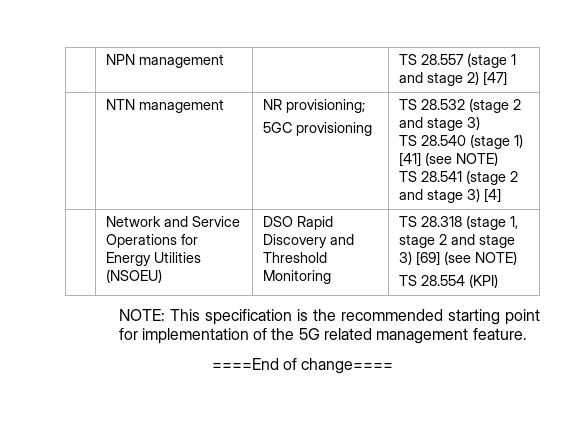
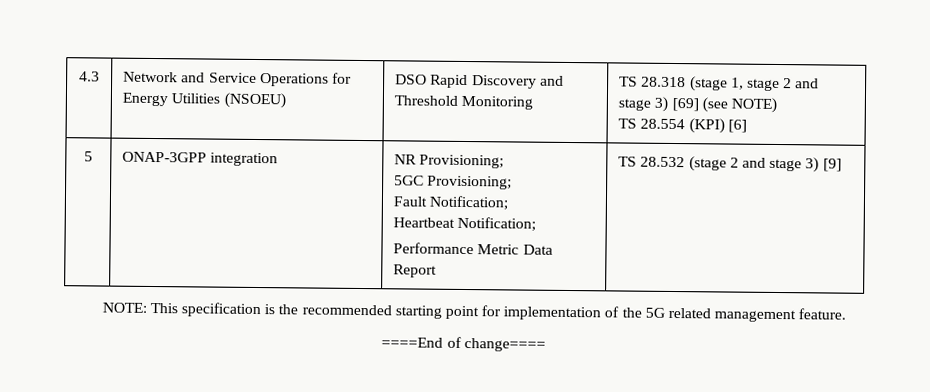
[106,54,225,68] [399,53,517,68] [399,71,508,86] [106,99,225,113] [263,99,366,113] [263,122,373,136] [399,98,522,113] [399,116,481,131] [399,134,524,149] [399,152,499,167] [399,170,519,185] [399,188,502,203] | NPN management | | TS 28.557 (stage 1 and stage 2) [47] // | NTN management | NR provisioning; // 5GC provisioning | TS 28.532 (stage 2 and stage 3) // TS 28.540 (stage 1) [41] (see NOTE) // TS 28.541 (stage 2 and stage 3) [4] // -> [79,71,100,82] 4.3
(499, 281) none -> [727,119,747,133] [84,151,93,162] [122,151,279,167] [394,154,505,169] [394,175,513,190] [393,195,509,211] [393,216,537,232] [393,242,553,255] [393,264,438,278] [618,156,842,173] [6] // 5 | ONAP-3GPP integration | NR Provisioning; // 5GC Provisioning; // Fault Notification; // Heartbeat Notification; // Performance Metric Data Report | TS 28.532 (stage 2 and stage 3) [9]

